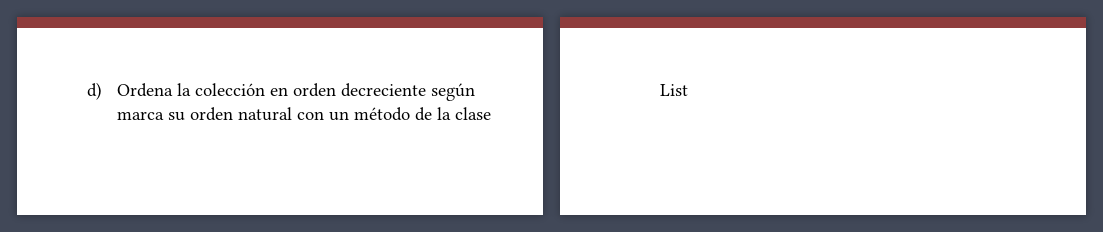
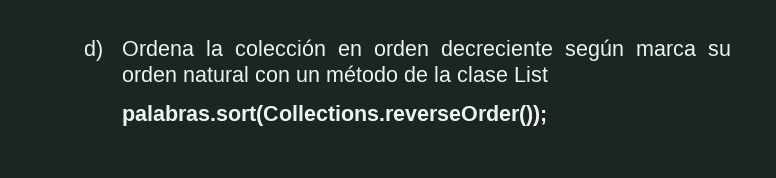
(688, 90) none -> [122,105,548,126] // palabras.sort(Collections.reverseOrder());

